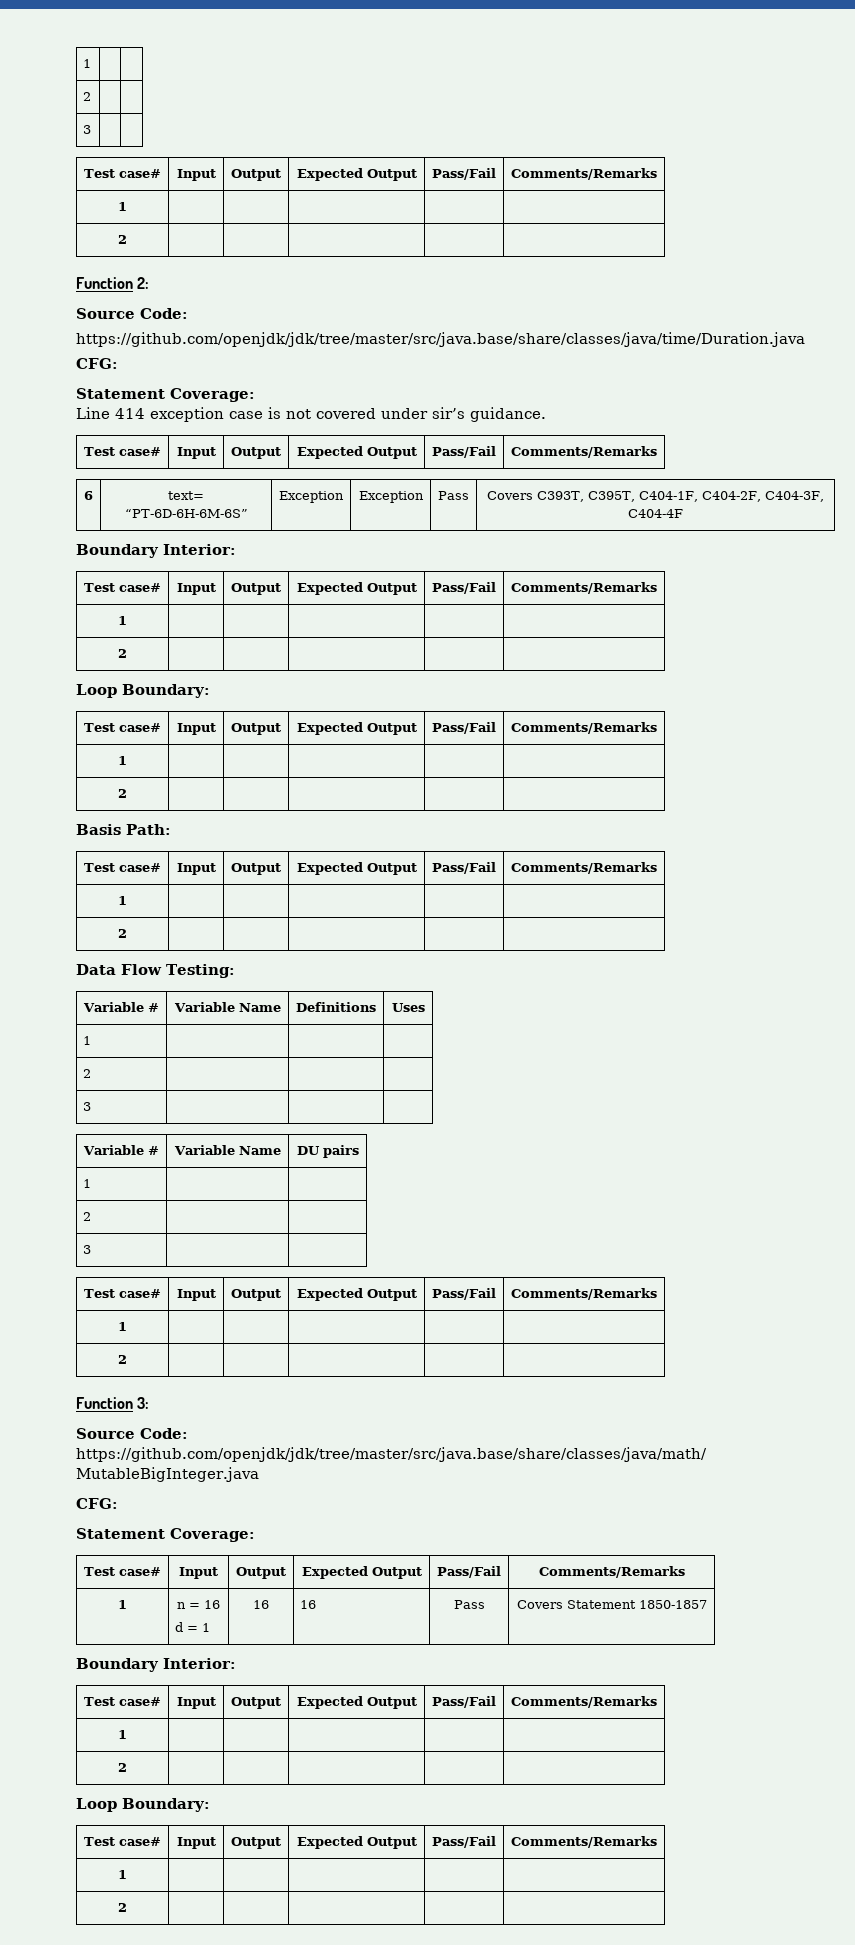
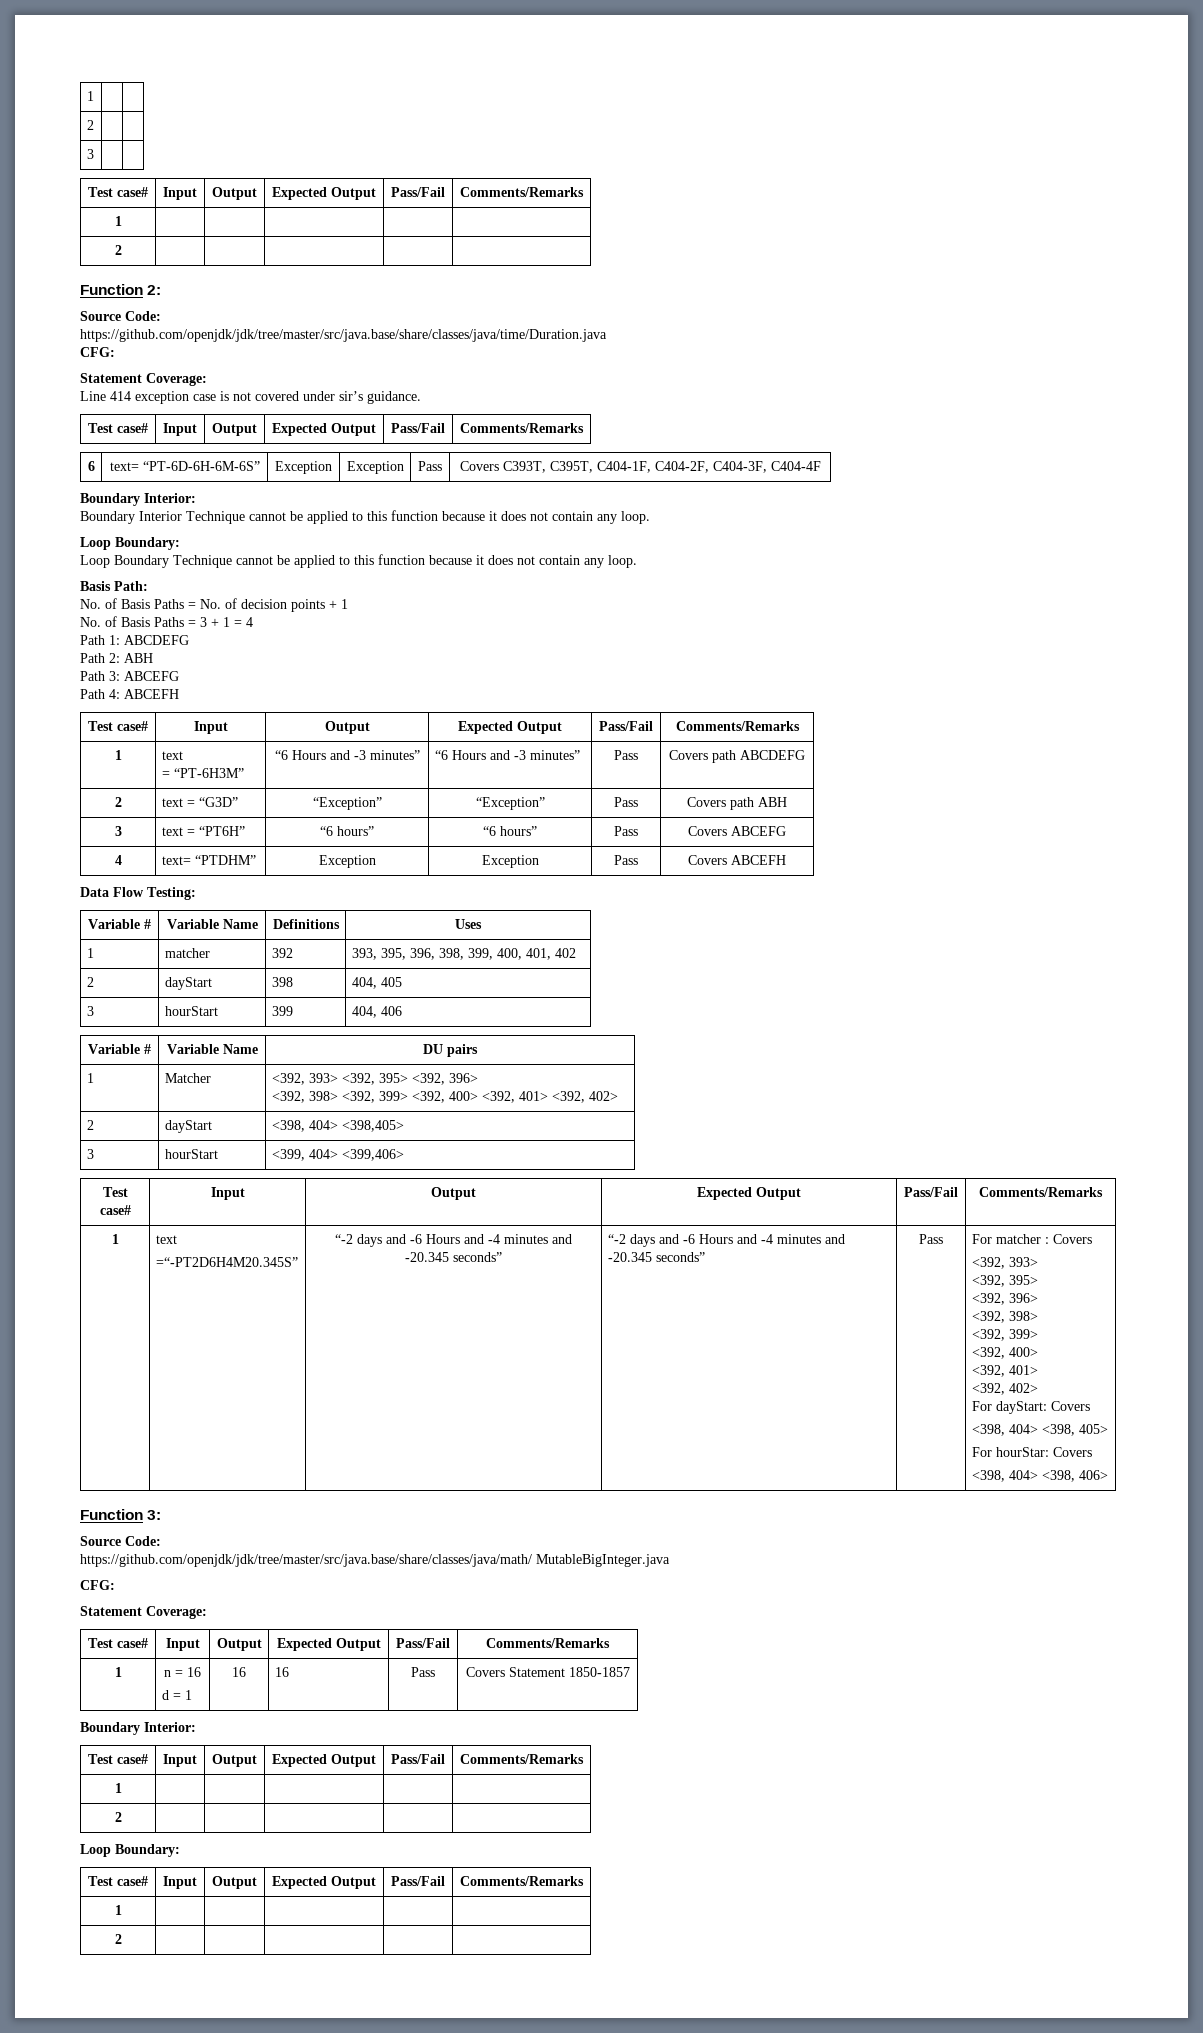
[84,583,161,592] [176,583,216,595] [231,583,281,595] [296,582,417,595] [432,582,496,594] [511,582,657,594] [118,616,127,625] [118,649,127,658] [76,684,210,698] [84,723,161,732] [176,723,216,735] [231,723,281,735] [296,722,417,735] [432,722,496,734] [511,722,657,734] [118,756,127,765] [118,789,127,798] [76,824,171,835] [84,863,161,872] [176,863,216,875] [231,863,281,875] [296,862,417,875] [432,862,496,874] [511,862,657,874] [118,896,127,905] [118,929,127,938] [76,964,235,978] [83,1002,159,1012] [173,1002,281,1012] [296,1002,376,1012] [391,1003,425,1012] [83,1036,92,1045] [83,1069,92,1078] [83,1102,92,1111] [83,1145,159,1155] [173,1145,281,1155] [296,1145,359,1158] [83,1179,92,1188] [83,1212,92,1221] [83,1245,92,1254] [84,1289,161,1298] [176,1289,216,1301] [231,1289,281,1301] [296,1288,417,1301] [432,1288,496,1300] [511,1288,657,1300] [118,1322,127,1331] [118,1355,127,1364] // Test case# | Input | Output | Expected Output | Pass/Fail | Comments/Remarks // 1 | | | | | // 2 | | | | | // Loop Boundary: // Test case# | Input | Output | Expected Output | Pass/Fail | Comments/Remarks // 1 | | | | | // 2 | | | | | // Basis Path: // Test case# | Input | Output | Expected Output | Pass/Fail | Comments/Remarks // 1 | | | | | // 2 | | | | | // Data Flow Testing: // Variable # | Variable Name | Definitions | Uses // 1 | | | // 2 | | | // 3 | | | // Variable # | Variable Name | DU pairs // 1 | | // 2 | | // 3 | | // Test case# | Input | Output | Expected Output | Pass/Fail | Comments/Remarks // 1 | | | | | // 2 | | | | | -> [80,510,650,524] [80,537,180,550] [80,554,637,568] [80,581,148,591] [80,598,348,612] [80,616,253,627] [80,635,189,645] [80,653,153,663] [80,671,179,681] [80,689,179,699] [88,721,148,731] [193,721,228,734] [324,721,370,734] [458,721,562,734] [599,721,653,731] [675,721,800,731] [114,750,122,760] [161,751,183,760] [161,768,244,778] [274,750,420,760] [434,750,580,760] [614,750,638,760] [669,750,805,763] [114,797,122,807] [161,797,238,807] [312,797,382,810] [475,797,545,810] [614,797,638,807] [687,797,787,810] [114,826,122,836] [161,826,245,836] [320,826,374,836] [483,826,537,836] [614,826,638,836] [688,826,786,836] [114,855,122,865] [161,855,256,865] [318,855,376,868] [481,855,539,868] [614,855,638,865] [688,855,786,865] [80,887,196,900] [88,919,151,929] [166,919,258,929] [272,919,340,929] [455,919,482,929] [86,948,94,958] [164,948,210,958] [271,948,293,958] [351,948,576,960] [86,977,94,987] [164,977,212,990] [271,977,293,987] [351,977,402,989] [86,1006,94,1016] [164,1006,218,1016] [271,1006,293,1016] [351,1006,402,1018] [88,1044,151,1054] [166,1044,258,1054] [423,1044,478,1057] [86,1073,94,1083] [164,1073,211,1083] [271,1073,478,1085] [271,1091,618,1103] [86,1120,94,1130] [164,1120,212,1133] [271,1120,404,1132] [86,1149,94,1159] [164,1149,218,1159] [271,1149,404,1161] [102,1187,128,1197] [99,1205,131,1215] [210,1187,245,1200] [431,1187,476,1200] [697,1187,801,1200] [904,1187,958,1197] [979,1187,1103,1197] [111,1234,119,1244] [155,1235,177,1244] [155,1257,298,1267] [335,1234,572,1247] [405,1252,502,1262] [607,1234,845,1247] [607,1252,705,1262] [919,1234,943,1244] [971,1234,1092,1244] [971,1257,1038,1269] [971,1275,1038,1287] [971,1293,1038,1305] [971,1311,1038,1323] [971,1329,1038,1341] [971,1347,1038,1359] [971,1365,1038,1377] [971,1383,1038,1395] [971,1401,1090,1414] [971,1424,1108,1436] [971,1447,1092,1457] [971,1470,1108,1482] // Boundary Interior Technique cannot be applied to this function because it does not contain any loop. // Loop Boundary: // Loop Boundary Technique cannot be applied to this function because it does not contain any loop. // Basis Path: // No. of Basis Paths = No. of decision points + 1 // No. of Basis Paths = 3 + 1 = 4 // Path 1: ABCDEFG // Path 2: ABH // Path 3: ABCEFG // Path 4: ABCEFH // Test case# | Input | Output | Expected Output | Pass/Fail | Comments/Remarks // 1 | text // = “PT-6H3M” | “6 Hours and -3 minutes” | “6 Hours and -3 minutes” | Pass | Covers path ABCDEFG // 2 | text = “G3D” | “Exception” | “Exception” | Pass | Covers path ABH // 3 | text = “PT6H” | “6 hours” | “6 hours” | Pass | Covers ABCEFG // 4 | text= “PTDHM” | Exception | Exception | Pass | Covers ABCEFH // Data Flow Testing: // Variable # | Variable Name | Definitions | Uses // 1 | matcher | 392 | 393, 395, 396, 398, 399, 400, 401, 402 // 2 | dayStart | 398 | 404, 405 // 3 | hourStart | 399 | 404, 406 // Variable # | Variable Name | DU pairs // 1 | Matcher | <392, 393> <392, 395> <392, 396> // <392, 398> <392, 399> <392, 400> <392, 401> <392, 402> // 2 | dayStart | <398, 404> <398,405> // 3 | hourStart | <399, 404> <399,406> // Test case# | Input | Output | Expected Output | Pass/Fail | Comments/Remarks // 1 | text // =“-PT2D6H4M20.345S” | “-2 days and -6 Hours and -4 minutes and -20.345 seconds” | “-2 days and -6 Hours and -4 minutes and -20.345 seconds” | Pass | For matcher : Covers // <392, 393> // <392, 395> // <392, 396> // <392, 398> // <392, 399> // <392, 400> // <392, 401> // <392, 402> // For dayStart: Covers // <398, 404> <398, 405> // For hourStar: Covers // <398, 404> <398, 406>

